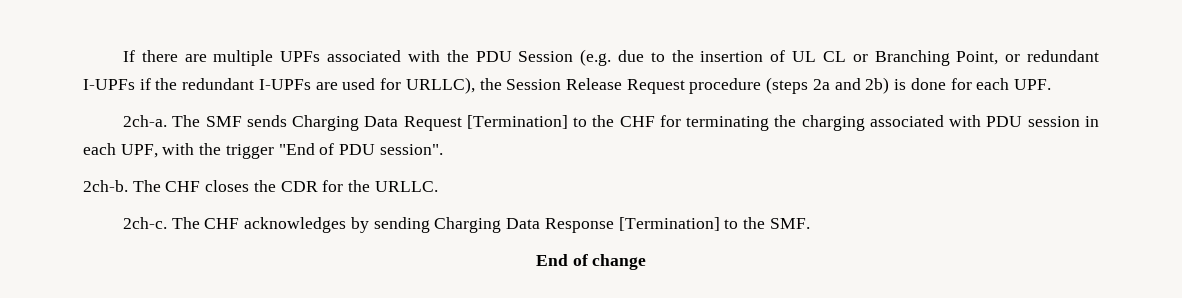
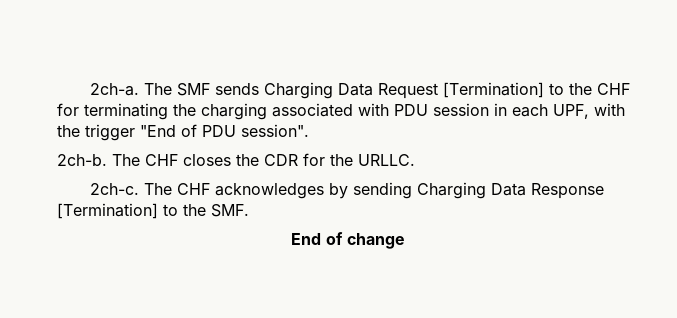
[122,49,1099,66] [83,77,1051,94] If there are multiple UPFs associated with the PDU Session (e.g. due to the insertion of UL CL or Branching Point, or redundant I-UPFs if the redundant I-UPFs are used for URLLC), the Session Release Request procedure (steps 2a and 2b) is done for each UPF. // -> (90, 89) none

